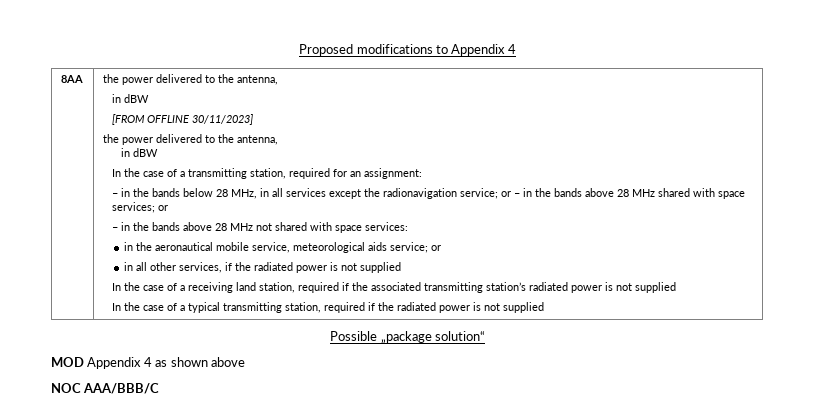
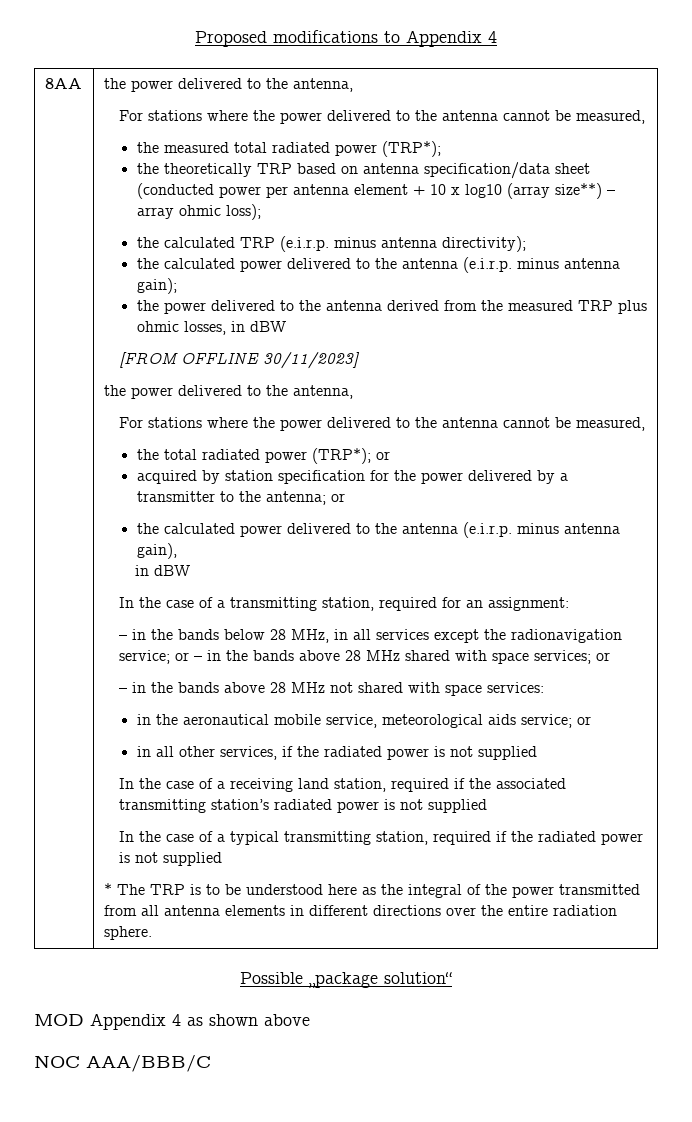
(278, 80) none -> [119,110,646,124] [136,141,441,157] [136,162,590,179] [136,183,615,199] [136,204,261,220] [136,236,526,252] [136,257,620,273] [136,278,177,294] [136,300,647,314] [136,321,226,335] For stations where the power delivered to the antenna cannot be measured, // the measured total radiated power (TRP*); // the theoretically TRP based on antenna specification/data sheet (conducted power per antenna element + 10 x log10 (array size**) – array ohmic loss); // the calculated TRP (e.i.r.p. minus antenna directivity); // the calculated power delivered to the antenna (e.i.r.p. minus antenna gain); // the power delivered to the antenna derived from the measured TRP plus ohmic losses,
(278, 140) none -> [119,417,646,431] [136,448,390,464] [136,470,568,484] [136,491,345,505] [136,522,620,538] [136,543,177,559] // For stations where the power delivered to the antenna cannot be measured, // the total radiated power (TRP*); or // acquired by station specification for the power delivered by a transmitter to the antenna; or // the calculated power delivered to the antenna (e.i.r.p. minus antenna gain),
(544, 307) none -> [103,883,640,898] [103,905,617,916] [103,926,152,940] // * The TRP is to be understood here as the integral of the power transmitted from all antenna elements in different directions over the entire radiation sphere.

